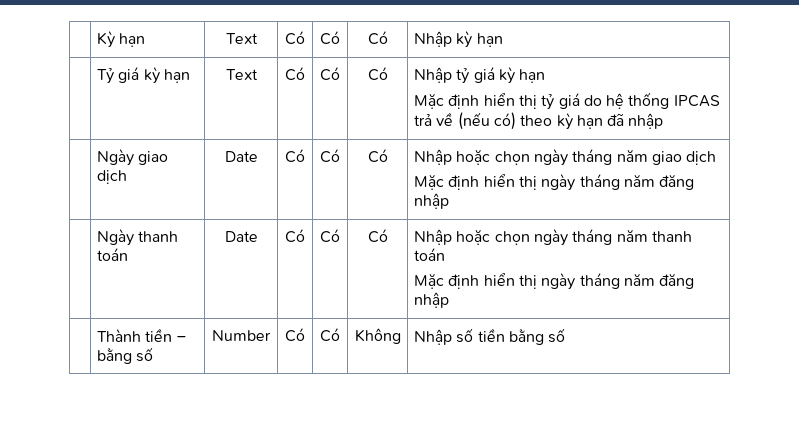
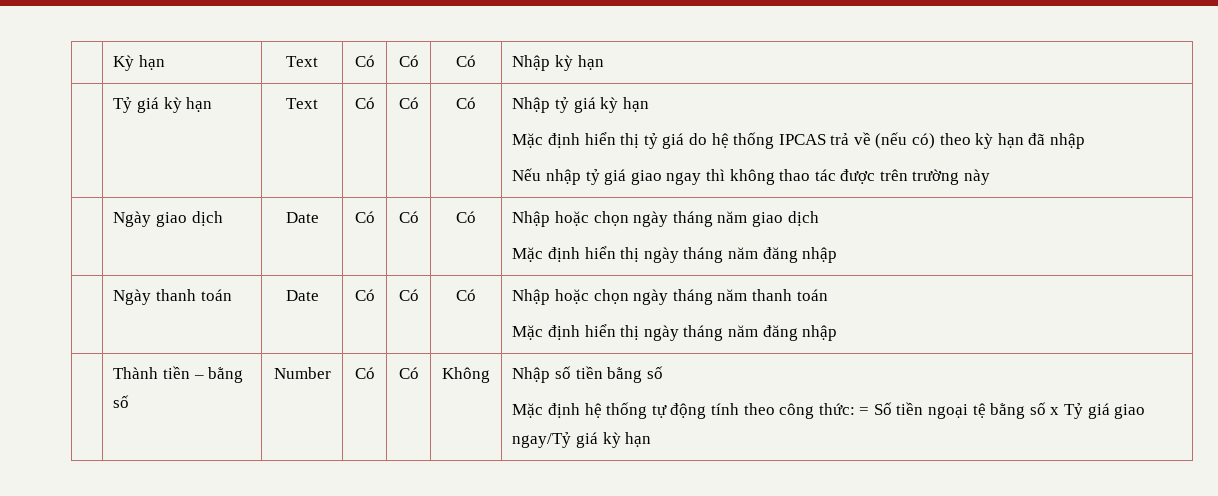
(664, 121) none -> [512,168,991,185] // Nếu nhập tỷ giá giao ngay thì không thao tác được trên trường này
(566, 335) none -> [512,402,1146,419] [512,432,652,448] // Mặc định hệ thống tự động tính theo công thức: = Số tiền ngoại tệ bằng số x Tỷ giá giao ngay/Tỷ giá kỳ hạn

